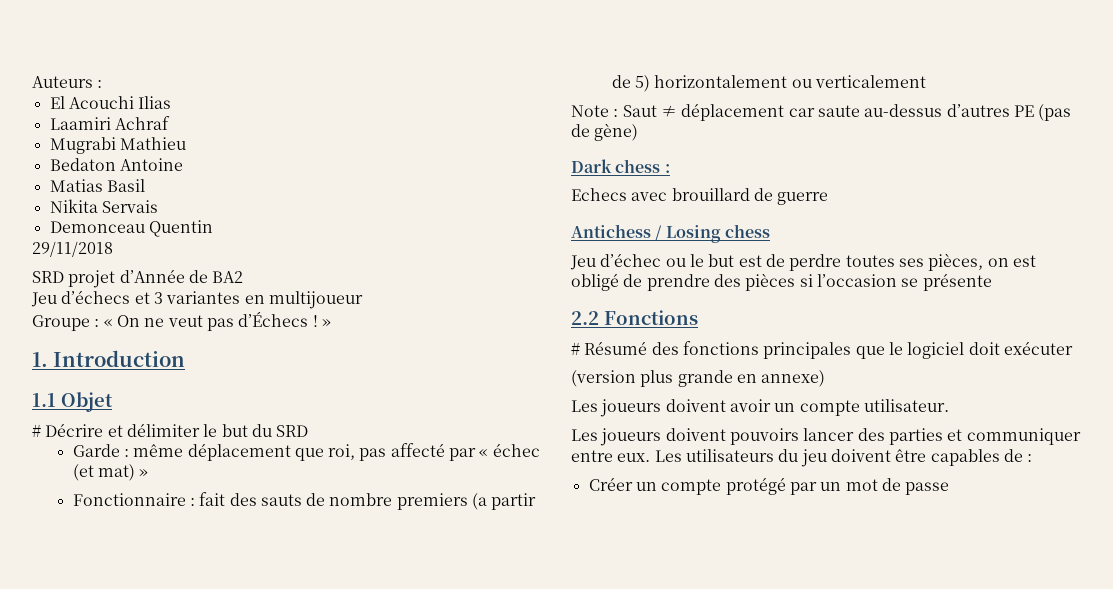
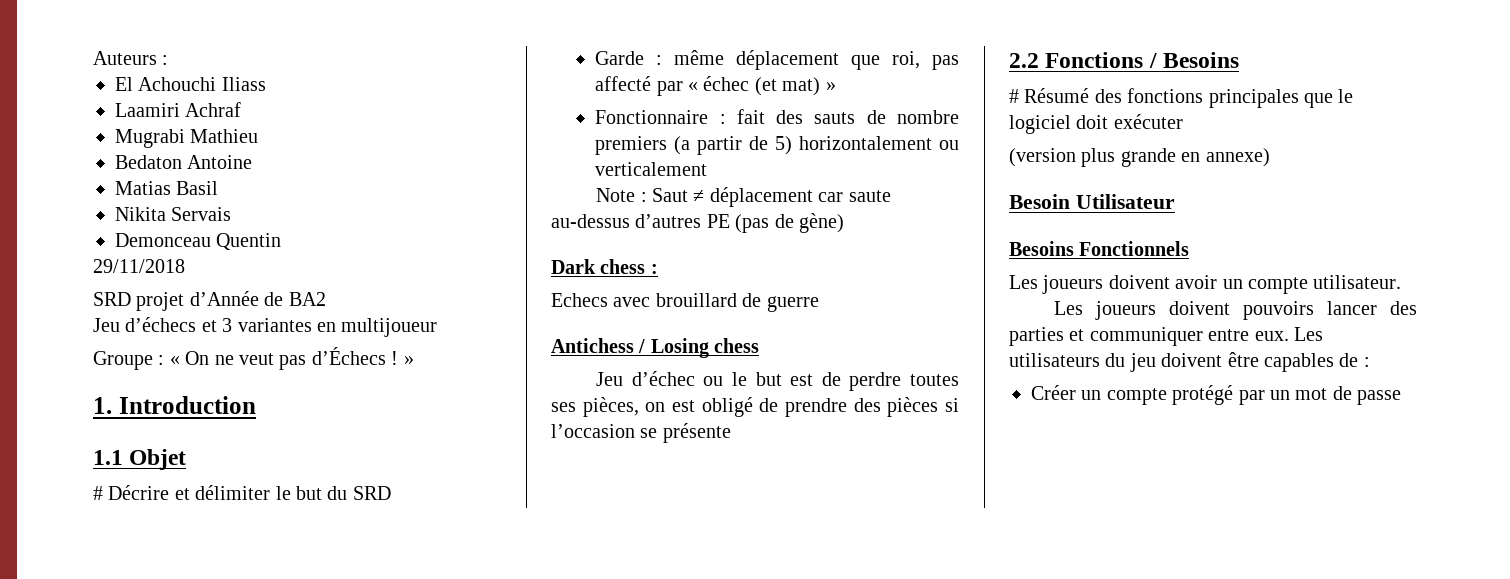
[68,96,172,109] Acouchi Ilias -> [138,77,266,91] Achouchi Iliass
(698, 317) none -> [1148,52,1240,68] / Besoins
(826, 378) none -> [1009,194,1175,209] [1009,241,1190,256] // Besoin Utilisateur // Besoins Fonctionnels

